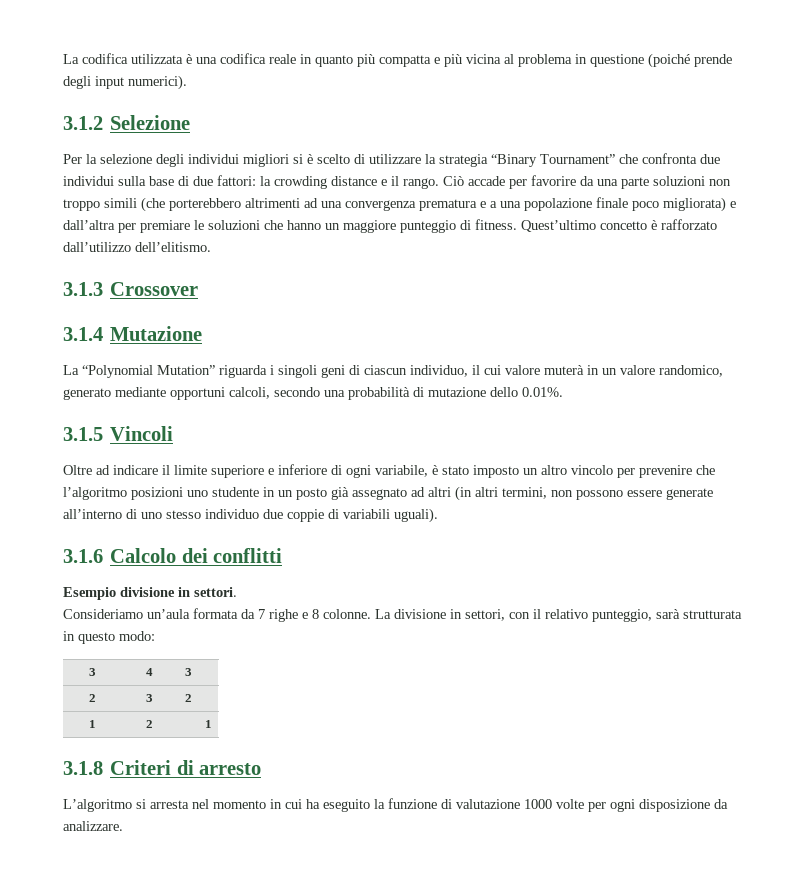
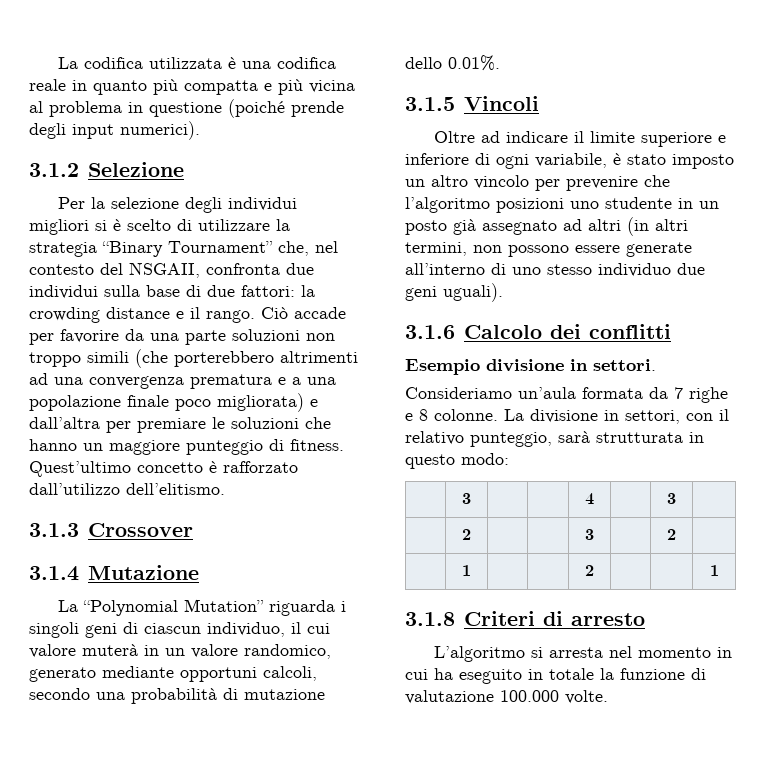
[619,154,638,164] che -> [278,241,338,256] [29,262,200,278] che, nel contesto del NSGAII,
[287,509,390,522] coppie di variabili -> [405,286,437,301] geni
(370, 805) none -> [528,668,594,680] in totale
[524,799,728,812] [63,821,123,831] 1000 volte per ogni disposizione da analizzare. -> [500,690,608,704] 100.000 volte.

